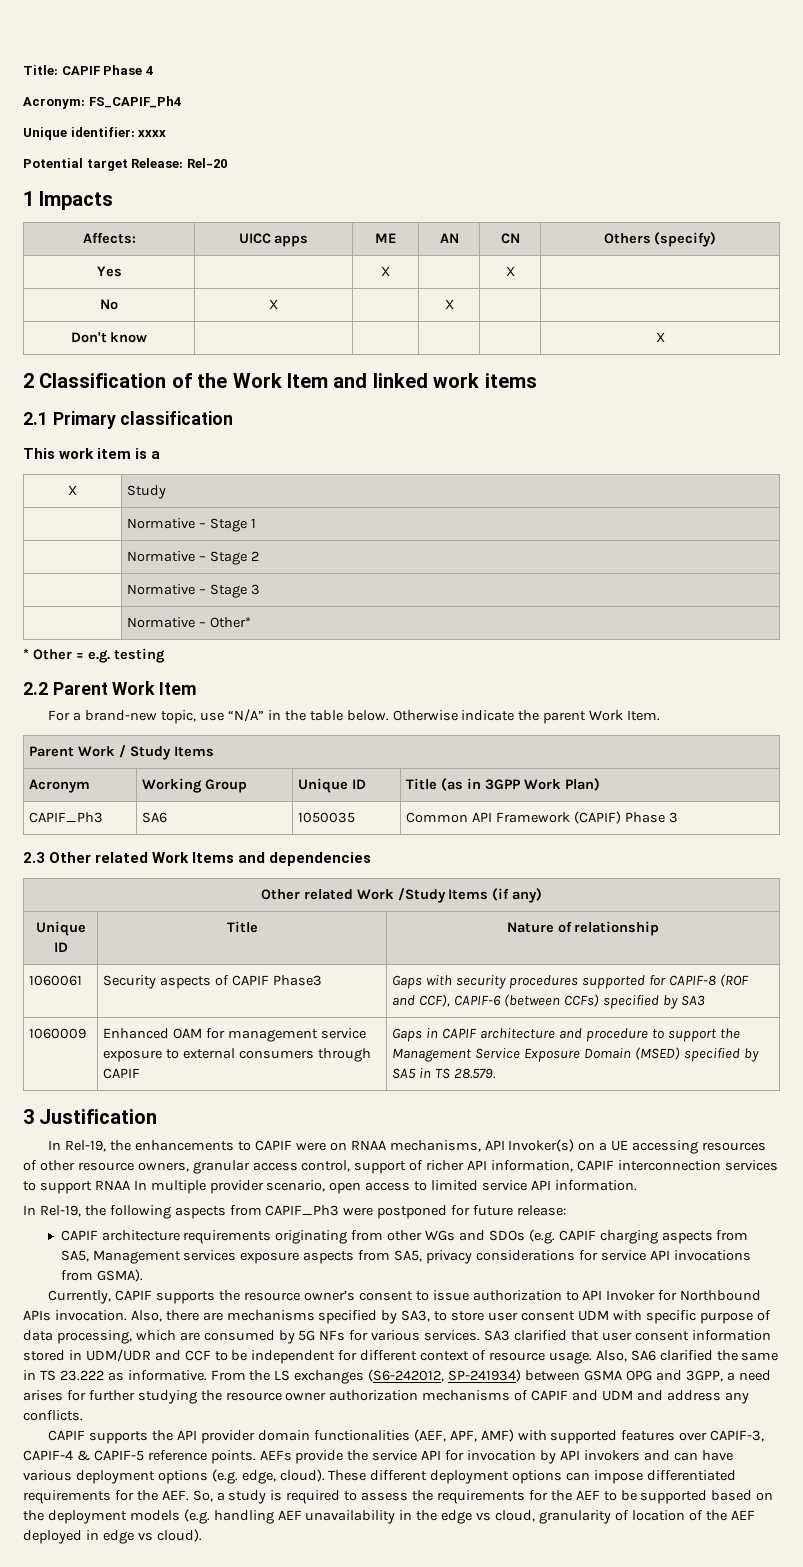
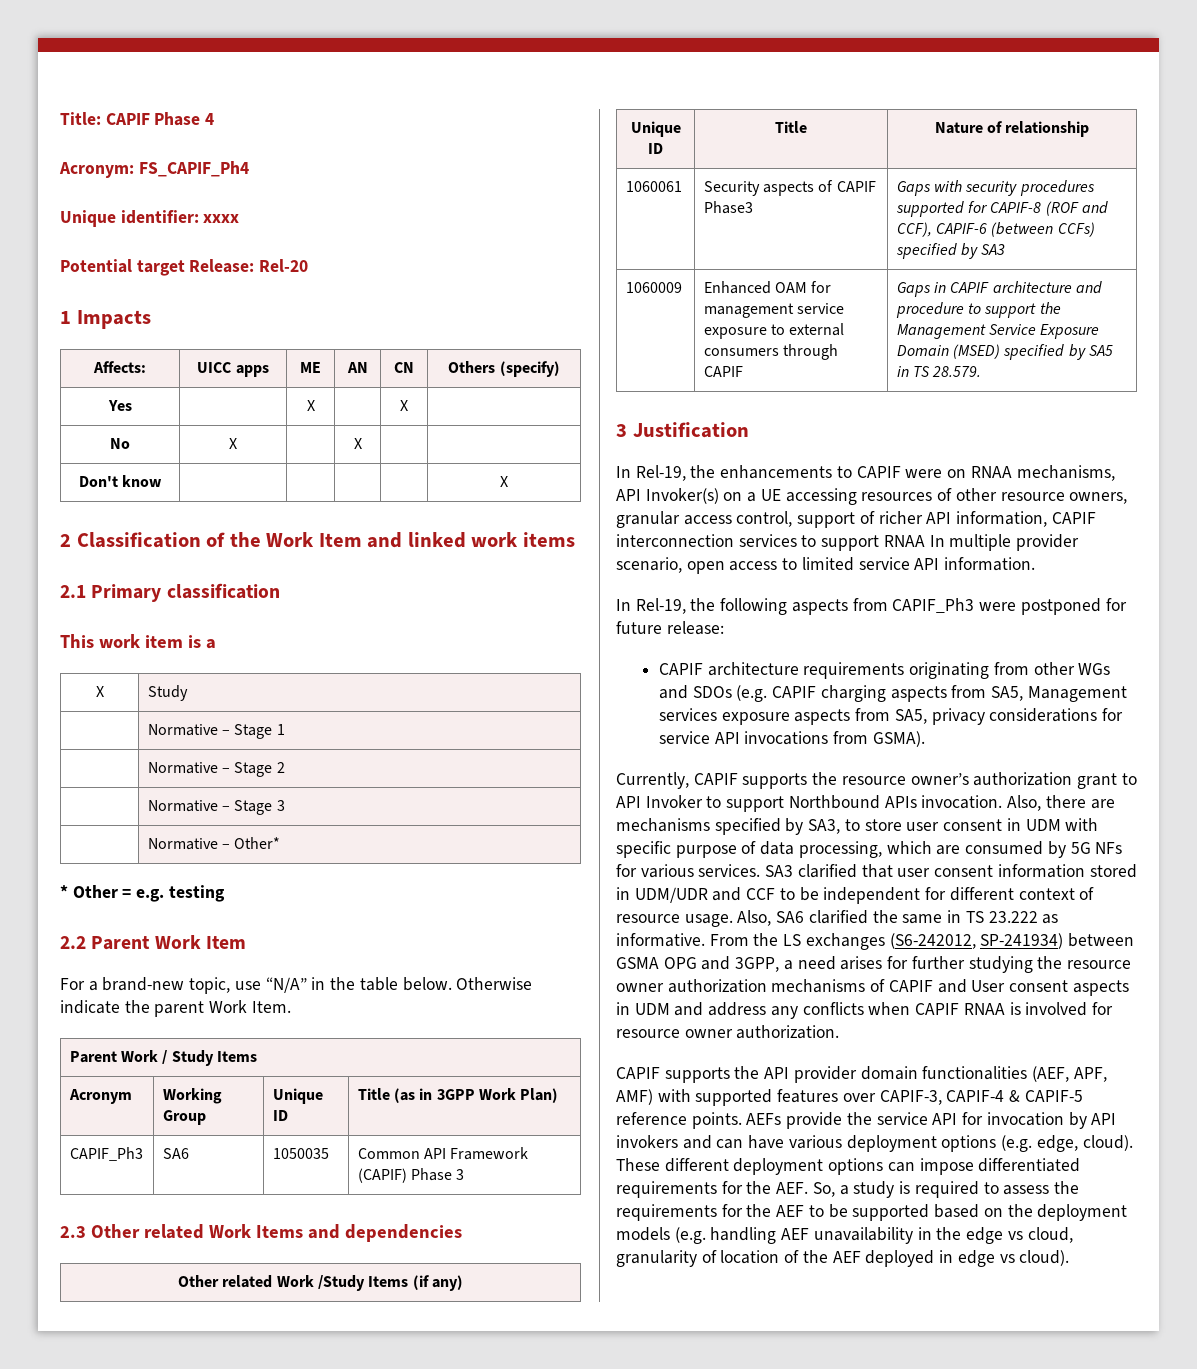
[358,1290,562,1301] consent to issue authorization -> [973,772,1118,789] authorization grant
[658,1290,678,1301] for -> [706,796,785,812] to support
(575, 1316) none -> [1006,818,1021,831] in
[601,1390,749,1404] [23,1410,83,1421] UDM and address any conflicts. -> [971,980,1129,996] [616,1002,1113,1019] [616,1025,840,1039] User consent aspects in UDM and address any conflicts when CAPIF RNAA is involved for resource owner authorization.

